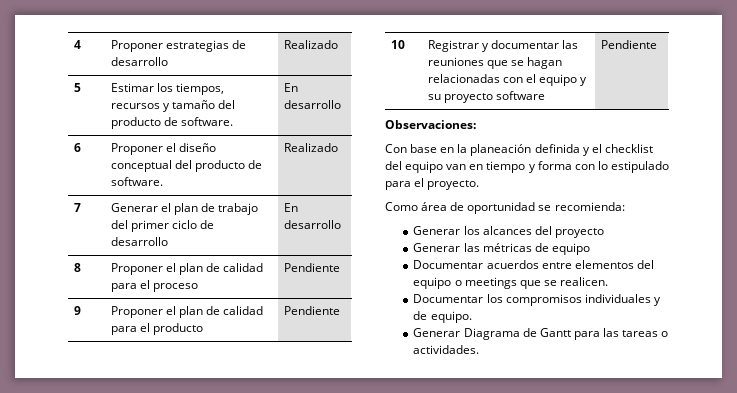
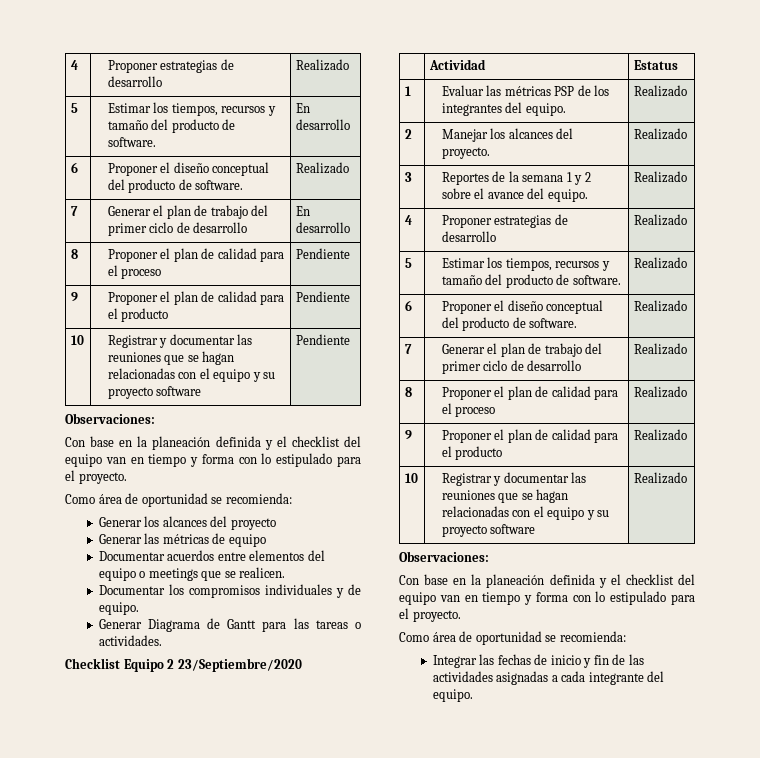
(480, 349) none -> [65,658,302,672] [428,59,486,70] [633,60,678,70] [404,86,411,96] [441,85,610,96] [441,102,566,116] [633,85,687,97] [404,129,412,139] [441,128,574,142] [441,147,490,159] [633,128,687,140] [404,172,412,182] [441,171,591,185] [441,188,588,202] [633,171,687,183] [404,215,412,225] [441,214,568,228] [441,231,496,242] [633,214,687,226] [404,258,412,268] [441,257,610,271] [441,274,621,288] [633,257,687,269] [404,300,412,311] [441,300,604,314] [441,317,578,331] [633,300,687,312] [404,344,412,354] [441,343,603,357] [441,360,582,374] [633,343,687,355] [404,387,412,397] [441,386,619,400] [441,403,496,417] [633,386,687,398] [404,430,412,440] [441,429,619,443] [441,446,503,460] [633,429,687,441] [404,473,418,483] [441,472,587,486] [441,489,569,503] [441,506,610,520] [441,524,536,537] [633,472,687,484] [399,551,489,562] [399,574,695,588] [399,591,695,605] [399,608,461,622] [399,631,626,645] [432,654,644,668] [432,671,665,685] [432,689,473,702] // Checklist Equipo 2 23/Septiembre/2020 // | Actividad | Estatus // 1 | Evaluar las métricas PSP de los integrantes del equipo. | Realizado // 2 | Manejar los alcances del proyecto. | Realizado // 3 | Reportes de la semana 1 y 2 sobre el avance del equipo. | Realizado // 4 | Proponer estrategias de desarrollo | Realizado // 5 | Estimar los tiempos, recursos y tamaño del producto de software. | Realizado // 6 | Proponer el diseño conceptual del producto de software. | Realizado // 7 | Generar el plan de trabajo del primer ciclo de desarrollo | Realizado // 8 | Proponer el plan de calidad para el proceso | Realizado // 9 | Proponer el plan de calidad para el producto | Realizado // 10 | Registrar y documentar las reuniones que se hagan relacionadas con el equipo y su proyecto software | Realizado // Observaciones: // Con base en la planeación definida y el checklist del equipo van en tiempo y forma con lo estipulado para el proyecto. // Como área de oportunidad se recomienda: // Integrar las fechas de inicio y fin de las actividades asignadas a cada integrante del equipo.

